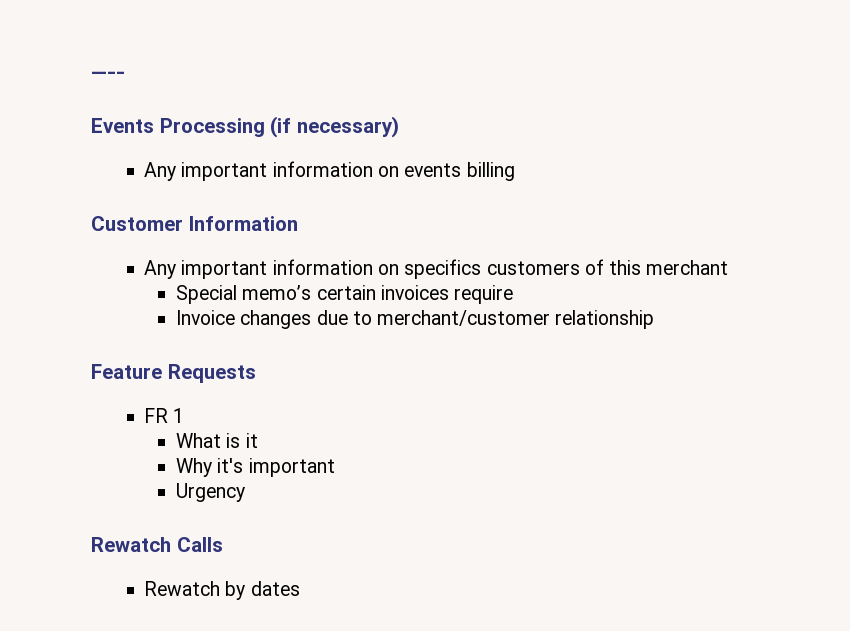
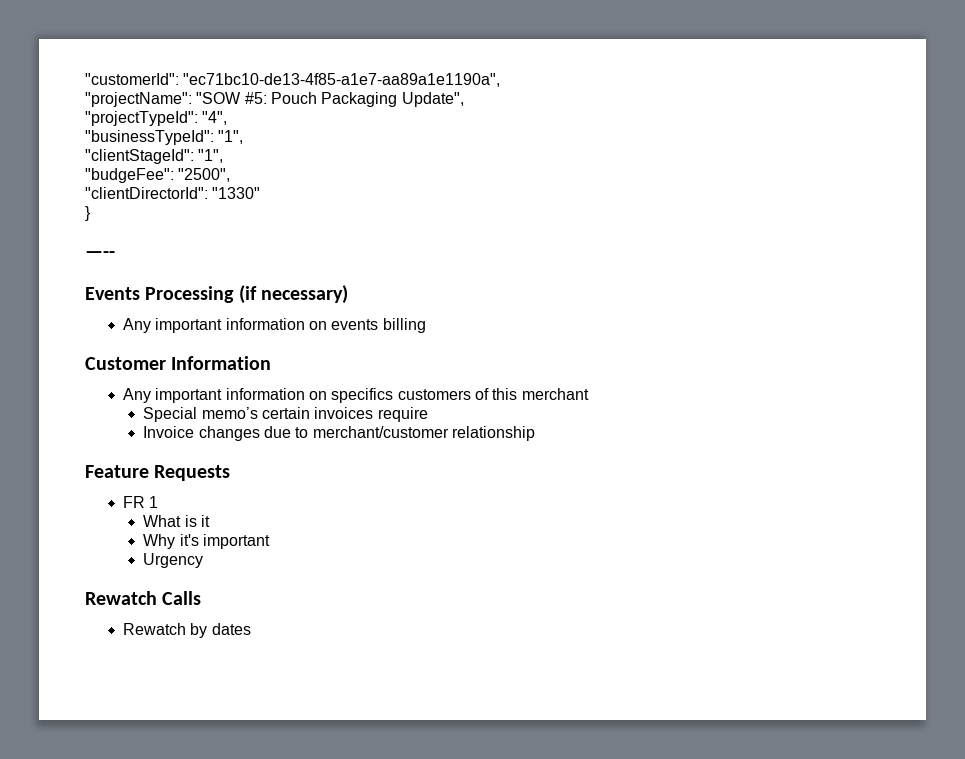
(91, 74) none -> [85,73,501,87] [85,92,464,107] [85,111,228,126] [85,130,244,145] [85,149,224,164] [85,168,231,183] [85,187,261,199] [85,206,91,221] "customerId": "ec71bc10-de13-4f85-a1e7-aa89a1e1190a", // "projectName": "SOW #5: Pouch Packaging Update", // "projectTypeId": "4", // "businessTypeId": "1", // "clientStageId": "1", // "budgeFee": "2500", // "clientDirectorId": "1330" // } //

